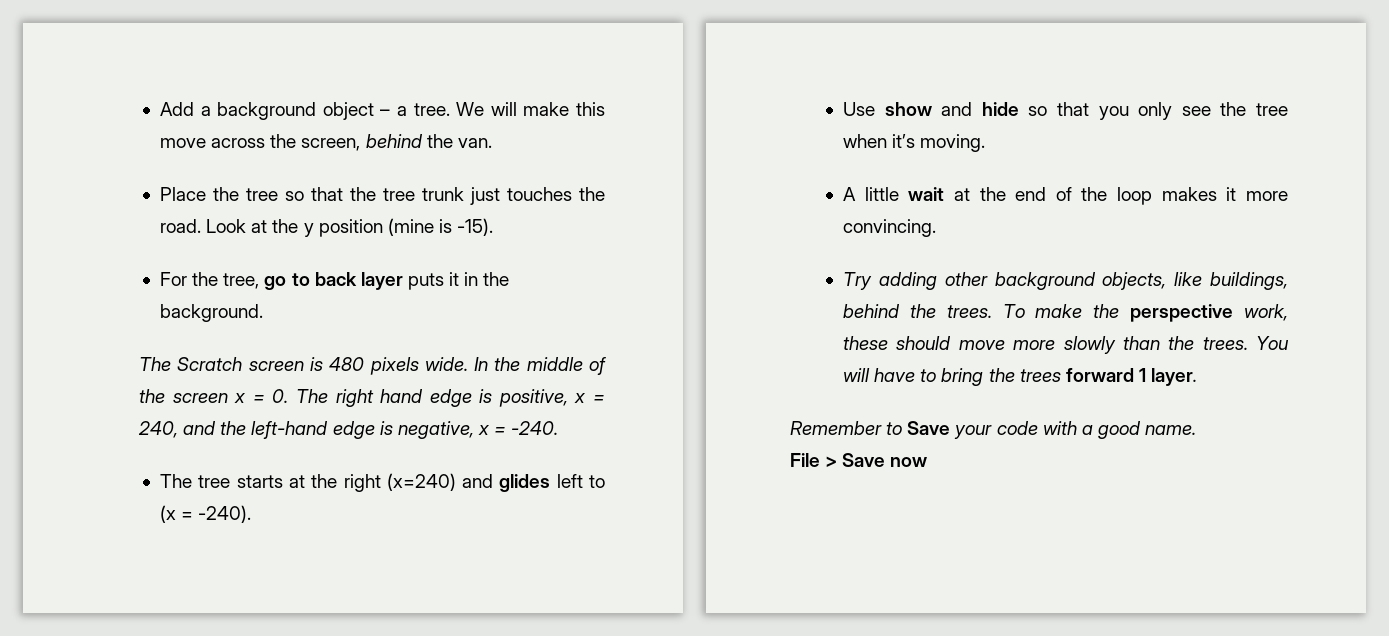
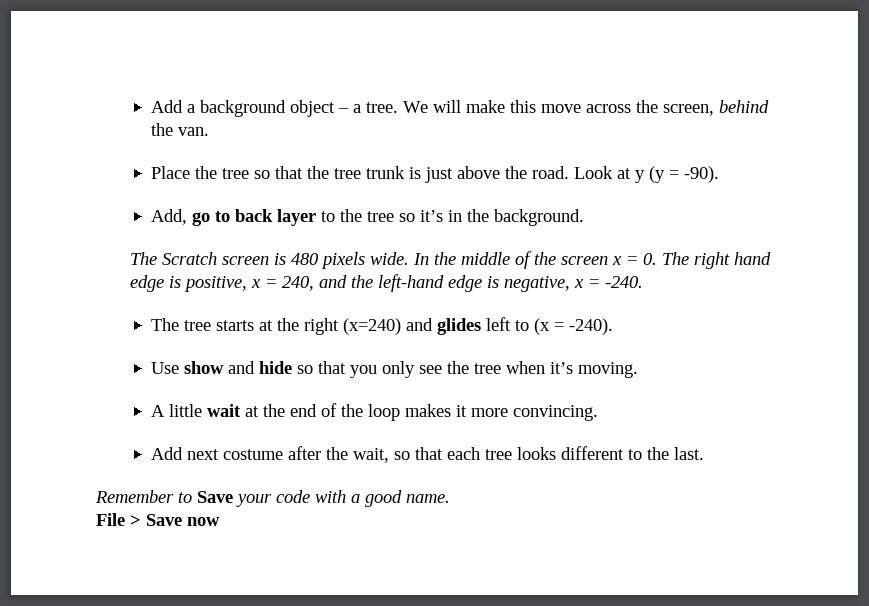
[469,187,572,205] just touches -> [408,166,500,183] is just above
[272,218,494,237] [159,272,460,290] the y position (mine is -15). // For the tree, go to back layer puts it -> [634,166,719,183] [150,209,443,226] y (y = -90). // Add, go to back layer to the tree so it’s
[842,272,1288,290] [842,304,1288,322] [842,336,1289,354] [842,368,1198,386] Try adding other background objects, like buildings, behind the trees. To make the perspective work, these should move more slowly than the trees. You will have to bring the trees forward 1 layer. -> [150,446,704,463] Add next costume after the wait, so that each tree looks different to the last.

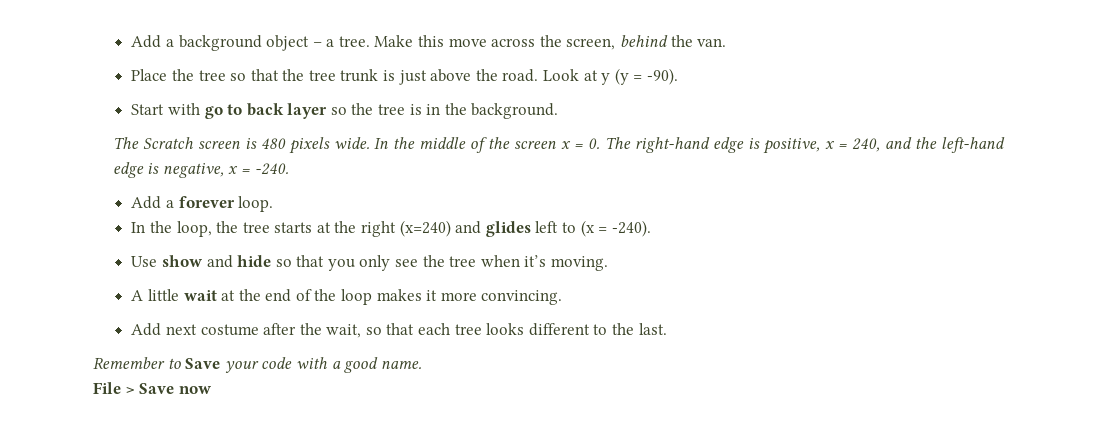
[402,100,505,113] We will make -> [374,35,414,47] Make
[150,209,187,225] Add, -> [131,103,200,115] Start with
[320,209,443,222] to the tree so it’s -> [330,103,422,115] so the tree is
[694,252,772,269] right hand -> [635,137,711,153] right-hand
[150,318,179,331] The -> [131,196,274,212] [131,221,239,237] Add a forever loop. // In the loop, the

